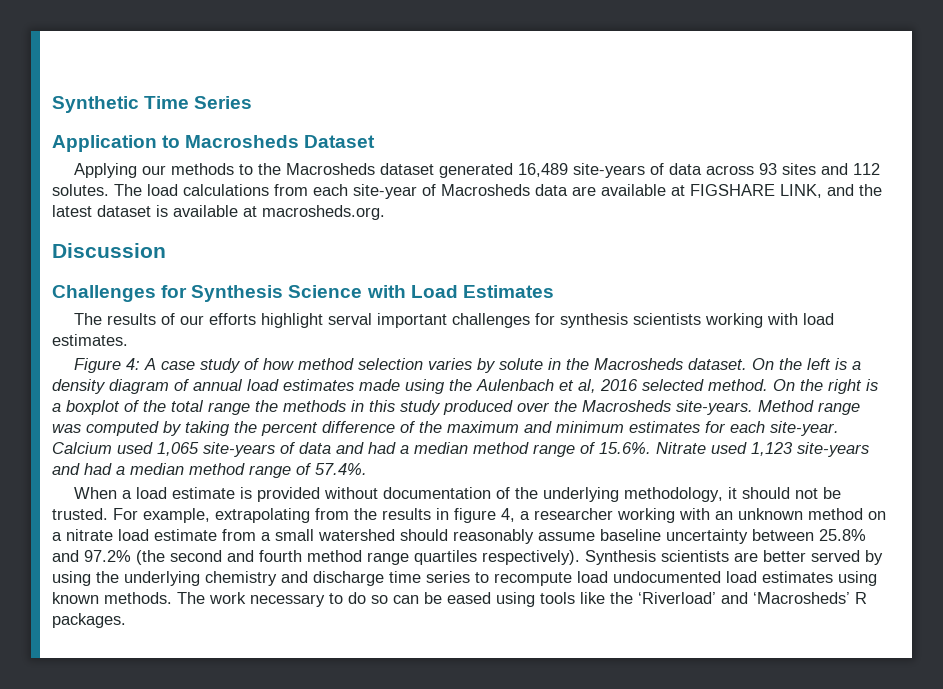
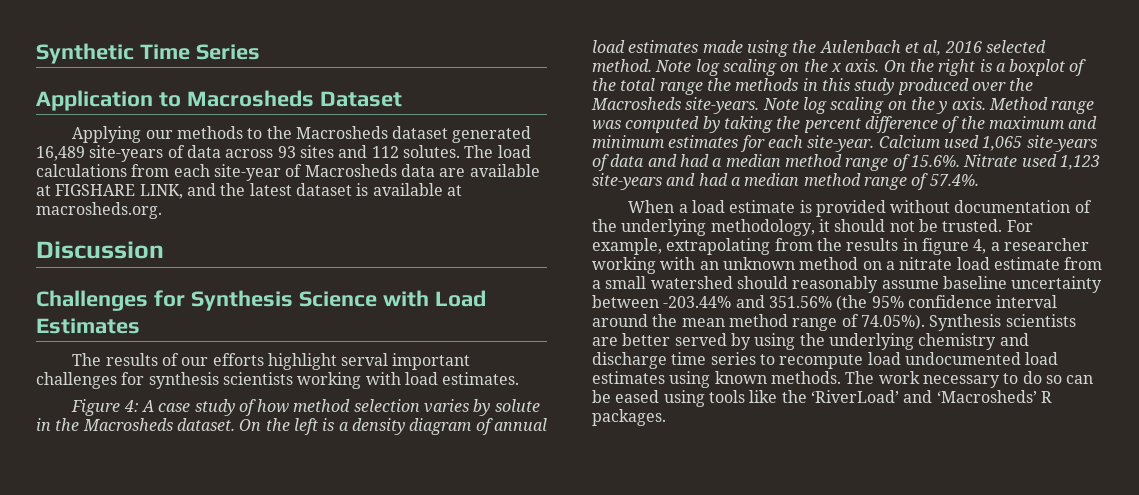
(768, 385) none -> [655,59,880,76] Note log scaling on the x axis.
(753, 407) none -> [762,97,986,114] Note log scaling on the y axis.
[819,529,866,541] [52,550,580,565] 25.8% and 97.2% (the second and fourth method range quartiles respectively). -> [663,295,1058,311] [592,314,925,331] -203.44% and 351.56% (the 95% confidence interval around the mean method range of 74.05%).
[638,592,716,604] ‘Riverload’ -> [810,390,899,403] ‘RiverLoad’

